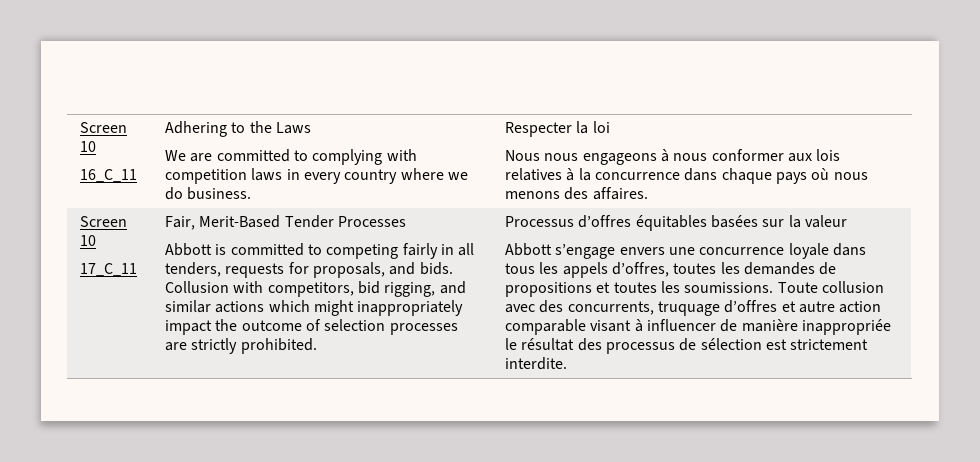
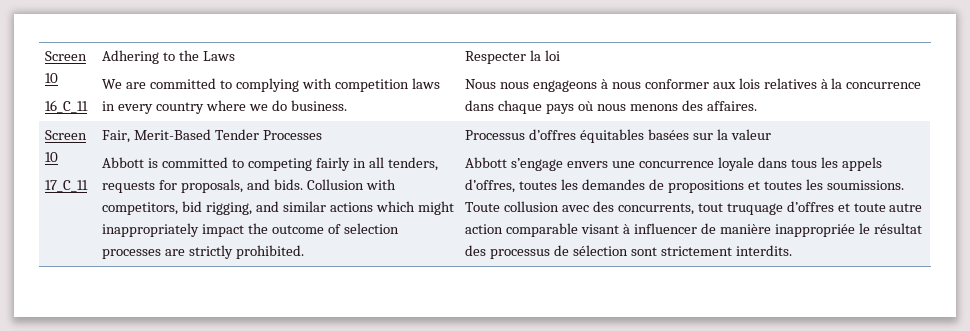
(654, 308) none -> [697,203,723,212] tout
(796, 306) none -> [853,203,886,212] toute
[766,339,869,350] [505,357,568,370] est strictement interdite. -> [630,245,792,256] sont strictement interdits.

